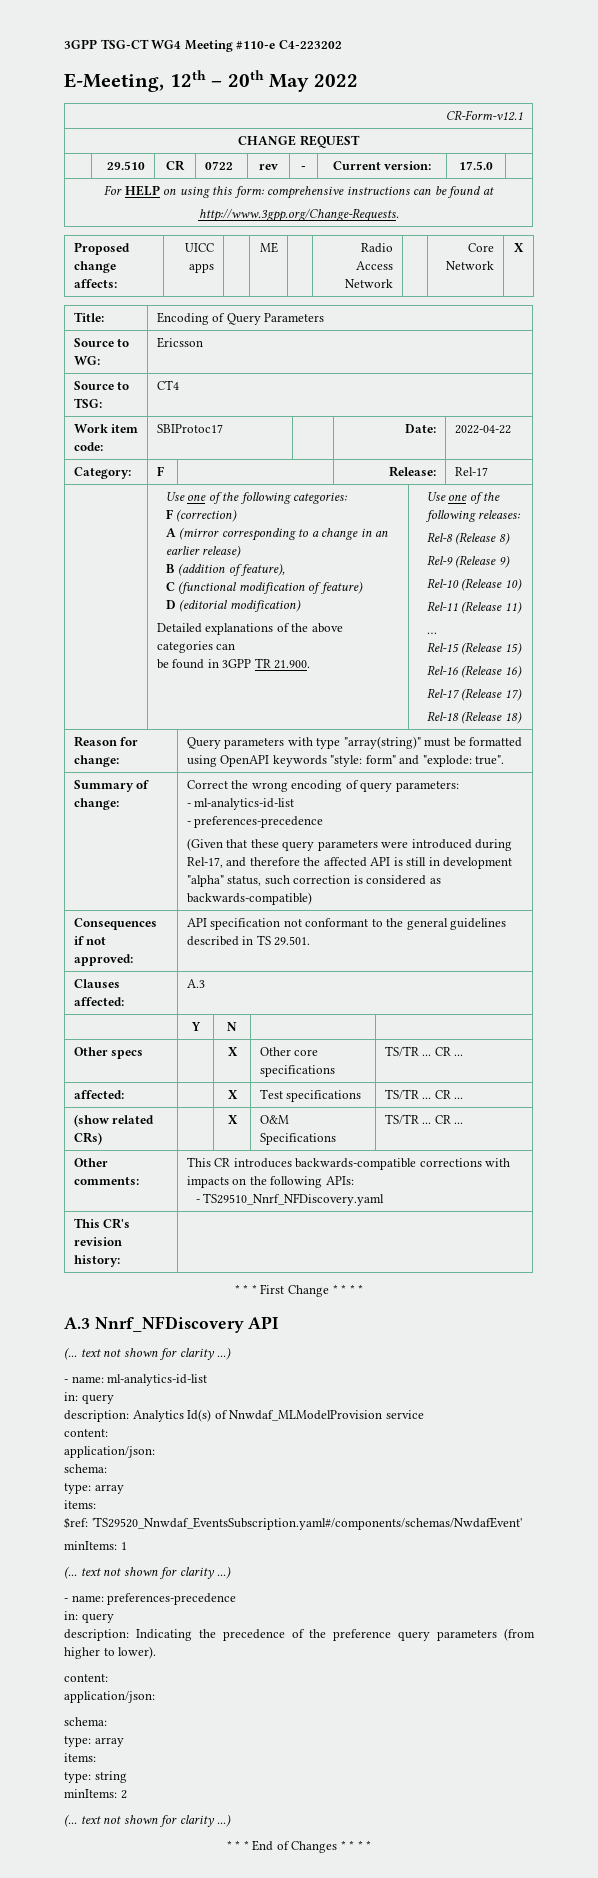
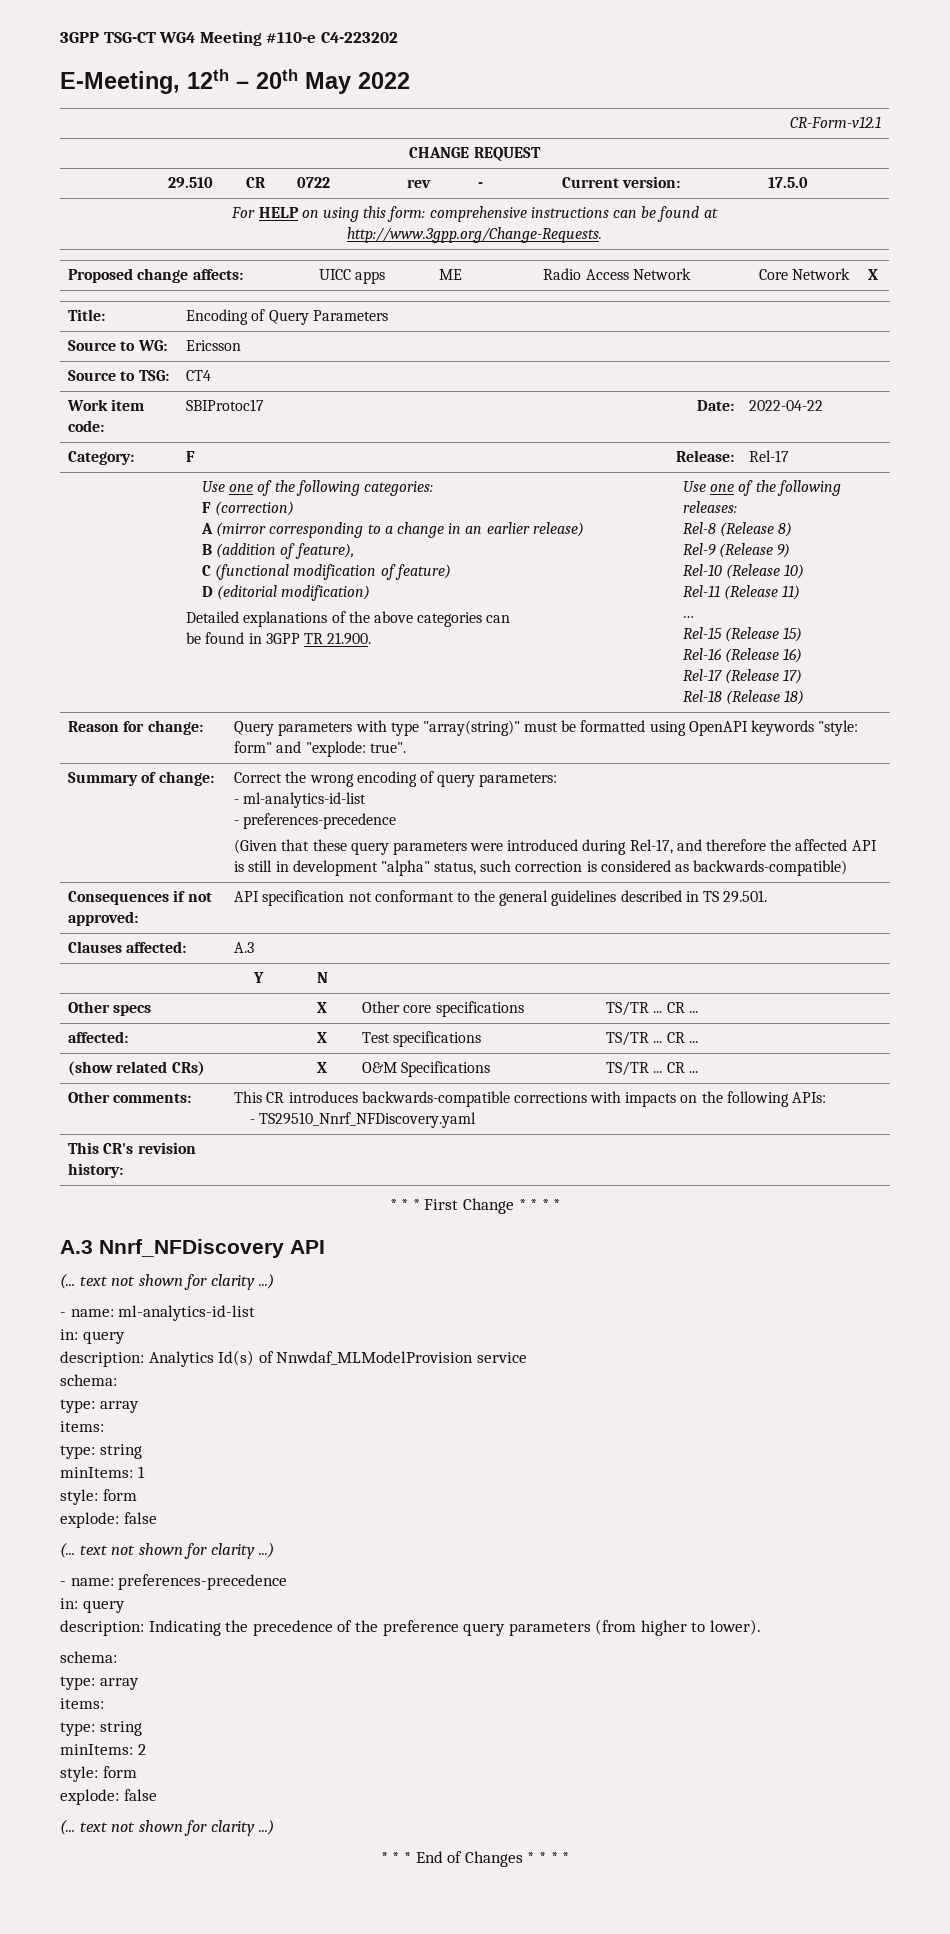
[64,1429,108,1437] [64,1446,155,1458] [64,1464,107,1473] [64,1483,124,1494] [64,1500,96,1509] [64,1517,522,1530] // content: // application/json: // schema: // type: array // items: // $ref: 'TS29520_Nnwdaf_EventsSubscription.yaml#/components/schemas/NwdafEvent' -> [60,1374,117,1386] [60,1399,139,1413] [60,1421,104,1432] [60,1444,142,1459] // schema: // type: array // items: // type: string
(127, 1546) none -> [60,1489,137,1505] [60,1512,157,1528] // style: form // explode: false
[64,1674,108,1682] [64,1691,155,1703] // content: // application/json: -> (762, 1627) none
(127, 1794) none -> [60,1766,137,1782] [60,1789,157,1805] // style: form // explode: false

